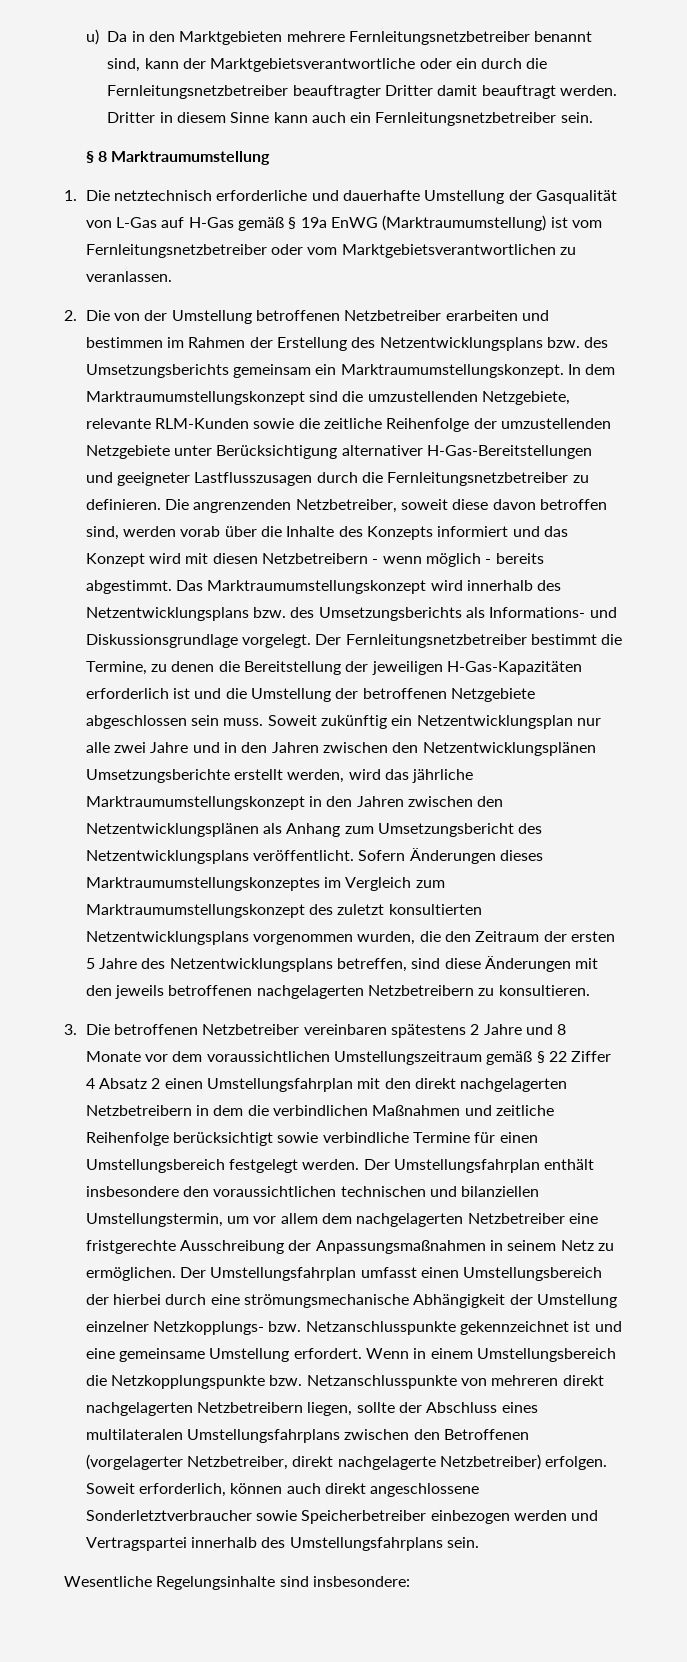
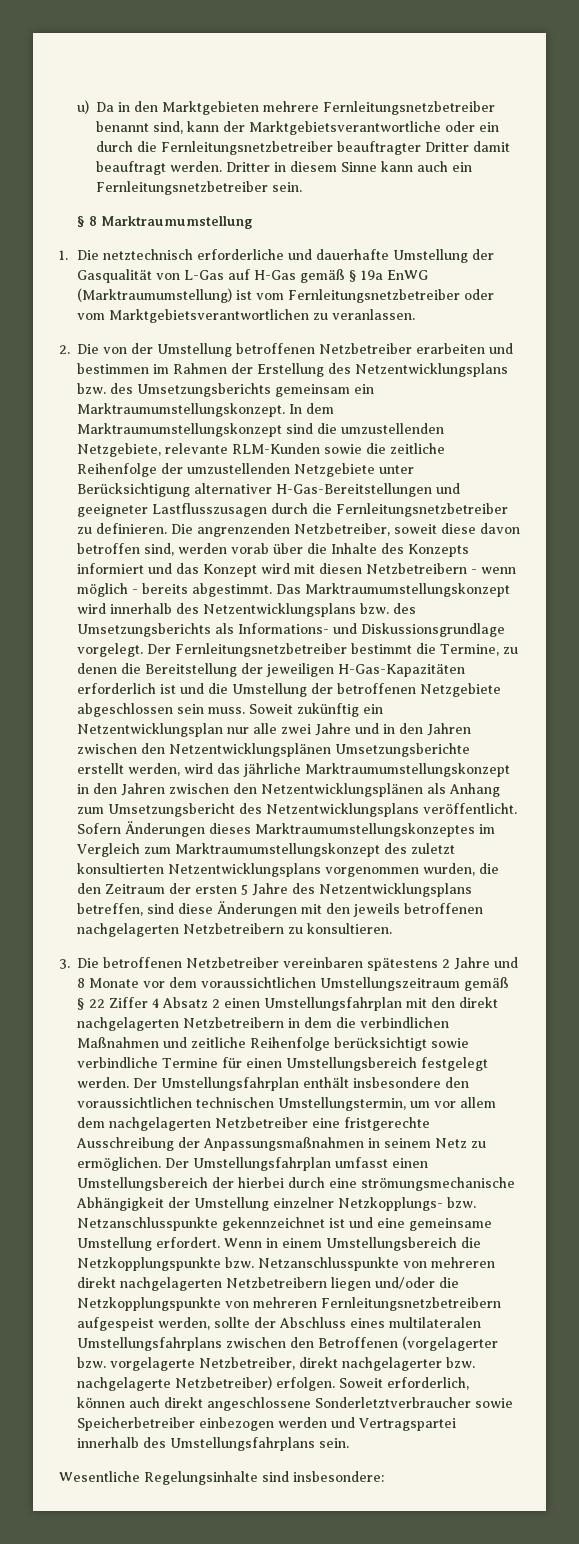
[429,1186,540,1197] und bilanziellen -> (274, 1102) none
[307,1402,353,1416] liegen, -> [331,1277,459,1291] [77,1297,501,1311] [77,1317,210,1331] liegen und/oder die Netzkopplungspunkte von mehreren Fernleitungsnetzbetreibern aufgespeist werden,
[186,1456,334,1470] Netzbetreiber, direkt -> [77,1357,475,1371] bzw. vorgelagerte Netzbetreiber, direkt nachgelagerter bzw.

